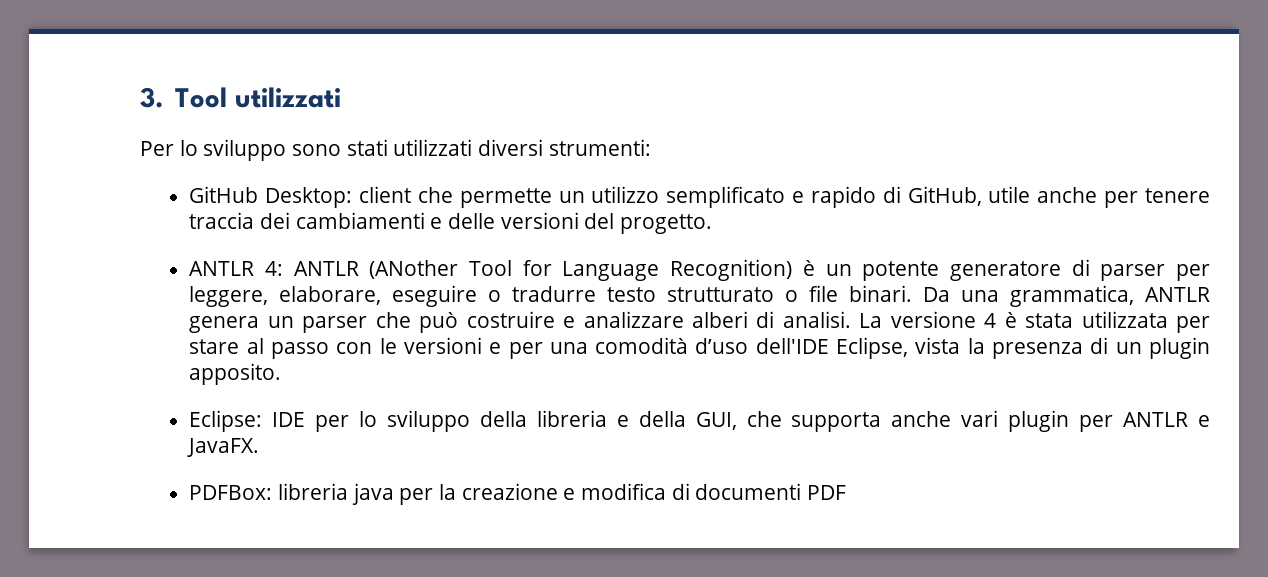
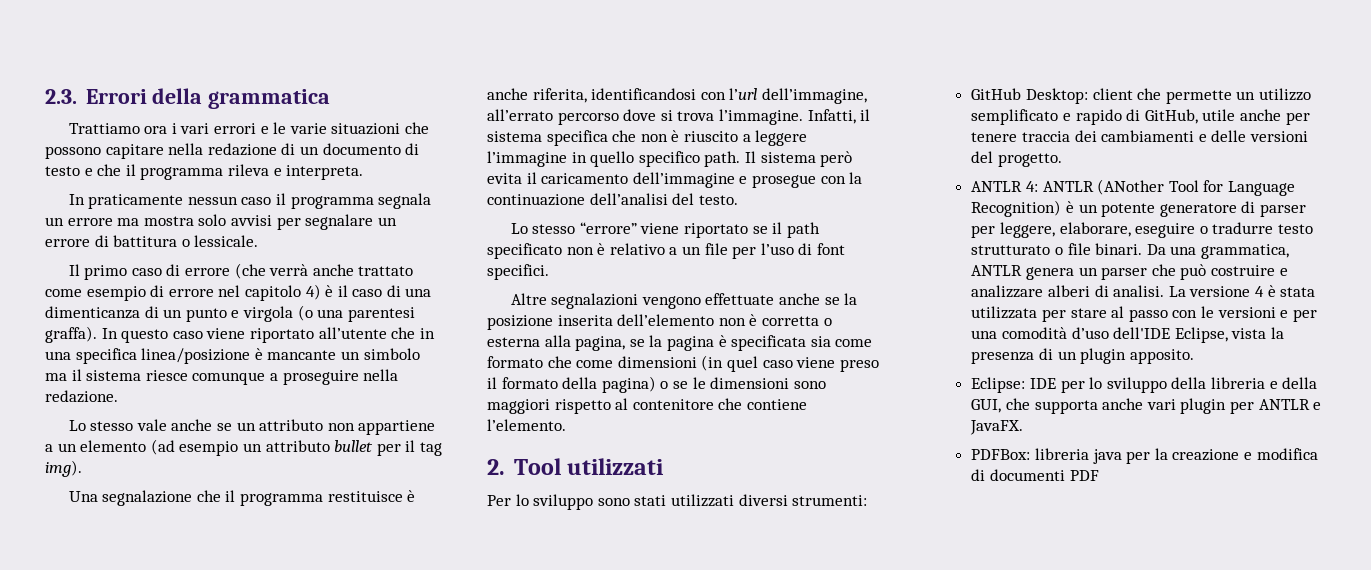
[140,87,164,108] 3. -> [45,88,331,109] [68,122,429,135] [45,143,420,159] [45,164,364,180] [68,193,432,209] [45,214,397,230] [45,235,259,247] [68,263,414,280] [45,284,432,301] [45,305,415,322] [45,326,435,343] [45,348,420,364] [45,369,399,385] [45,390,118,403] [68,419,436,435] [45,439,442,456] [45,460,82,477] [68,490,416,506] [487,88,867,104] [487,109,871,125] [487,130,808,146] [487,151,853,167] [487,172,863,188] [487,193,738,206] [510,222,820,238] [487,243,845,259] [487,264,549,280] [510,293,858,309] [487,314,832,330] [487,335,873,351] [487,355,879,372] [487,376,826,393] [487,398,807,414] [487,419,566,431] [487,459,505,475] 2.3. Errori della grammatica // Trattiamo ora i vari errori e le varie situazioni che possono capitare nella redazione di un documento di testo e che il programma rileva e interpreta. // In praticamente nessun caso il programma segnala un errore ma mostra solo avvisi per segnalare un errore di battitura o lessicale. // Il primo caso di errore (che verrà anche trattato come esempio di errore nel capitolo 4) è il caso di una dimenticanza di un punto e virgola (o una parentesi graffa). In questo caso viene riportato all’utente che in una specifica linea/posizione è mancante un simbolo ma il sistema riesce comunque a proseguire nella redazione. // Lo stesso vale anche se un attributo non appartiene a un elemento (ad esempio un attributo bullet per il tag img). // Una segnalazione che il programma restituisce è anche riferita, identificandosi con l’url dell’immagine, all’errato percorso dove si trova l’immagine. Infatti, il sistema specifica che non è riuscito a leggere l’immagine in quello specifico path. Il sistema però evita il caricamento dell’immagine e prosegue con la continuazione dell’analisi del testo. // Lo stesso “errore” viene riportato se il path specificato non è relativo a un file per l’uso di font specifici. // Altre segnalazioni vengono effettuate anche se la posizione inserita dell’elemento non è corretta o esterna alla pagina, se la pagina è specificata sia come formato che come dimensioni (in quel caso viene preso il formato della pagina) o se le dimensioni sono maggiori rispetto al contenitore che contiene l’elemento. // 2.

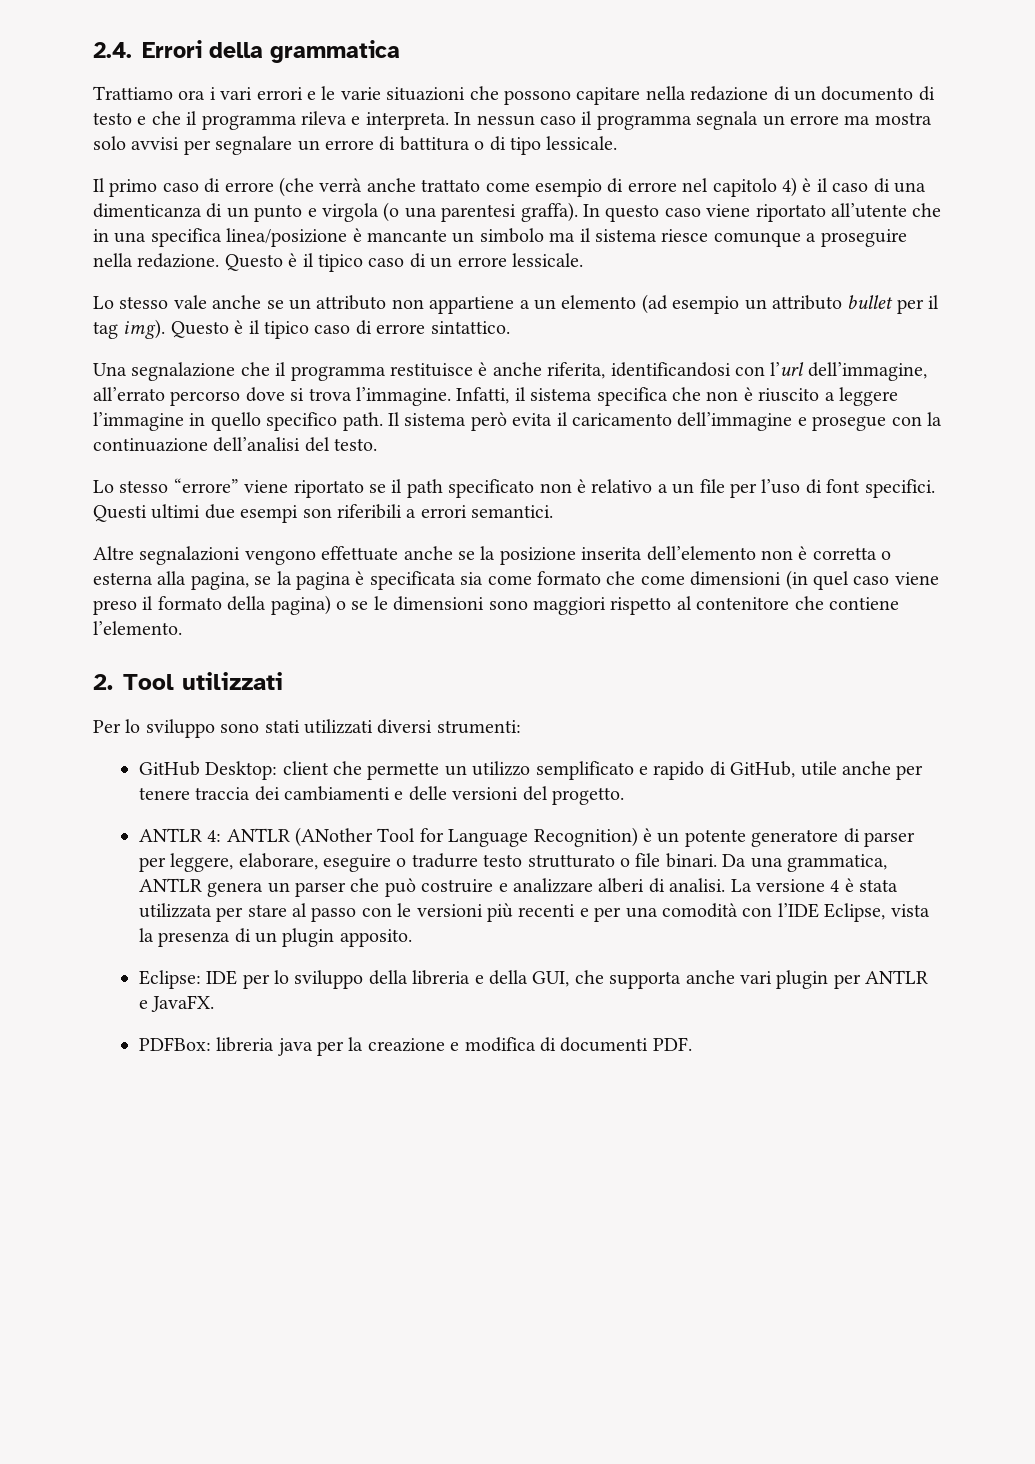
[45,89,77,104] 2.3. -> [93,42,132,58] 2.4.
[68,194,184,209] // In praticamente -> [454,112,472,125] In
(190, 243) none -> [489,136,541,155] di tipo
(118, 396) none -> [224,253,583,272] Questo è il tipico caso di un errore lessicale.
(82, 468) none -> [170,320,510,339] Questo è il tipico caso di errore sintattico.
(549, 272) none -> [93,504,554,523] Questi ultimi due esempi son riferibili a errori semantici.
(1276, 312) none -> [487,903,576,922] più recenti
[1071,327,1171,339] d’uso dell'IDE -> [742,903,819,918] con l’IDE
[1069,470,1099,481] PDF -> [652,1037,692,1051] PDF.

